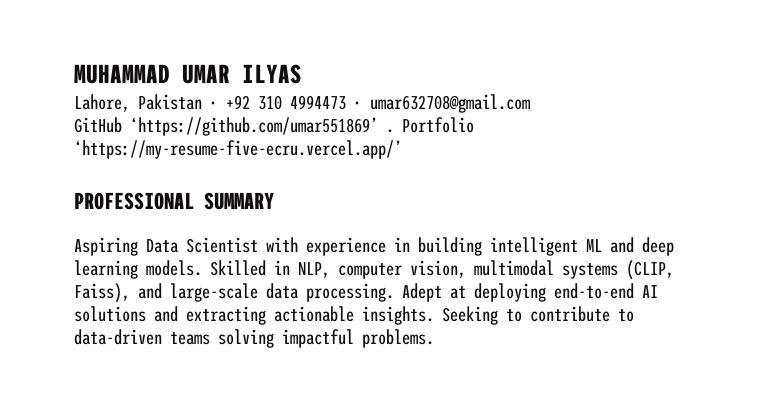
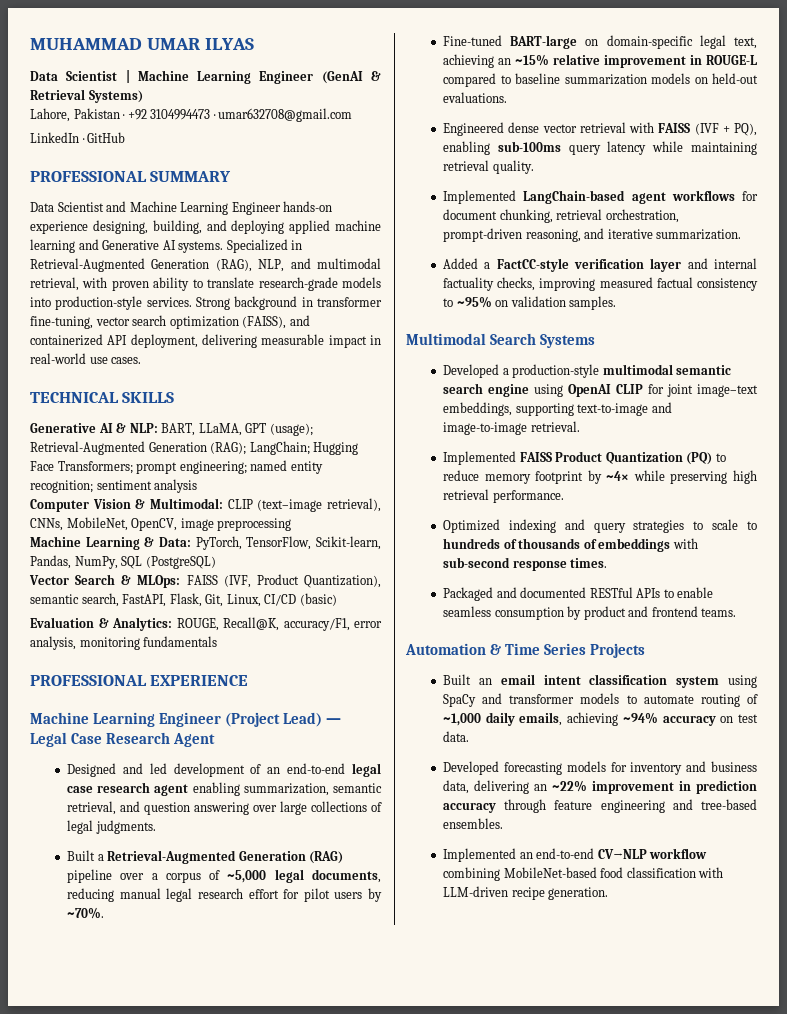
(302, 74) none -> [30,70,381,84] [30,89,143,103] // Data Scientist | Machine Learning Engineer (GenAI & Retrieval Systems)
[258,95,346,110] 310 4994473 -> [150,109,211,120] 3104994473
(530, 103) none -> [30,132,85,143] LinkedIn ·
[130,117,474,136] [74,140,402,159] ‘https://github.com/umar551869’ . Portfolio ‘https://my-resume-five-ecru.vercel.app/’ -> (126, 137) none
[74,237,674,256] [74,260,674,280] [74,283,658,303] [74,306,634,325] [74,329,434,348] Aspiring Data Scientist with experience in building intelligent ML and deep learning models. Skilled in NLP, computer vision, multimodal systems (CLIP, Faiss), and large-scale data processing. Adept at deploying end-to-end AI solutions and extracting actionable insights. Seeking to contribute to data-driven teams solving impactful problems. -> [30,201,333,215] [30,220,381,234] [30,239,303,253] [30,258,381,272] [30,277,381,291] [30,296,382,310] [30,315,310,329] [30,334,381,348] [30,353,142,364] [30,392,175,403] [30,423,313,436] [30,441,359,455] [30,460,323,474] [30,479,198,493] [30,498,381,512] [30,517,292,531] [30,536,381,550] [30,555,216,569] [29,574,381,588] [30,593,337,607] [30,617,382,631] [30,636,218,650] [30,675,249,686] [30,712,341,727] [30,732,215,747] [67,763,381,777] [67,782,382,796] [67,801,383,815] [67,820,156,834] [67,850,344,864] [67,869,381,883] [67,888,383,902] [67,907,105,919] [443,35,757,49] [443,54,757,68] [443,73,758,87] [443,92,508,103] [443,122,758,136] [443,141,757,155] [443,160,534,174] [443,190,758,204] [443,209,679,223] [443,228,742,242] [443,258,757,272] [443,277,758,291] [443,296,617,310] [406,333,595,348] [443,364,732,378] [443,383,758,397] [443,402,672,416] [443,421,580,435] [443,451,726,465] [443,470,757,484] [443,489,564,503] [443,519,757,533] [443,538,698,552] [443,557,608,571] [443,587,714,601] [443,606,737,620] [405,643,645,658] [443,674,757,688] [443,693,758,707] [443,712,758,726] [443,731,470,742] [443,761,757,775] [443,780,757,794] [443,799,757,813] [443,818,504,829] [443,848,708,862] [443,867,724,881] [443,886,609,900] Data Scientist and Machine Learning Engineer hands-on experience designing, building, and deploying applied machine learning and Generative AI systems. Specialized in Retrieval-Augmented Generation (RAG), NLP, and multimodal retrieval, with proven ability to translate research-grade models into production-style services. Strong background in transformer fine-tuning, vector search optimization (FAISS), and containerized API deployment, delivering measurable impact in real-world use cases. // TECHNICAL SKILLS // Generative AI & NLP: BART, LLaMA, GPT (usage); Retrieval-Augmented Generation (RAG); LangChain; Hugging Face Transformers; prompt engineering; named entity recognition; sentiment analysis // Computer Vision & Multimodal: CLIP (text–image retrieval), CNNs, MobileNet, OpenCV, image preprocessing // Machine Learning & Data: PyTorch, TensorFlow, Scikit-learn, Pandas, NumPy, SQL (PostgreSQL) // Vector Search & MLOps: FAISS (IVF, Product Quantization), semantic search, FastAPI, Flask, Git, Linux, CI/CD (basic) // Evaluation & Analytics: ROUGE, Recall@K, accuracy/F1, error analysis, monitoring fundamentals // PROFESSIONAL EXPERIENCE // Machine Learning Engineer (Project Lead) — Legal Case Research Agent // Designed and led development of an end-to-end legal case research agent enabling summarization, semantic retrieval, and question answering over large collections of legal judgments. // Built a Retrieval-Augmented Generation (RAG) pipeline over a corpus of ~5,000 legal documents, reducing manual legal research effort for pilot users by ~70%. // Fine-tuned BART-large on domain-specific legal text, achieving an ~15% relative improvement in ROUGE-L compared to baseline summarization models on held-out evaluations. // Engineered dense vector retrieval with FAISS (IVF + PQ), enabling sub-100ms query latency while maintaining retrieval quality. // Implemented LangChain-based agent workflows for document chunking, retrieval orchestration, prompt-driven reasoning, and iterative summarization. // Added a FactCC-style verification layer and internal factuality checks, improving measured factual consistency to ~95% on validation samples. // Multimodal Search Systems // Developed a production-style multimodal semantic search engine using OpenAI CLIP for joint image–text embeddings, supporting text-to-image and image-to-image retrieval. // Implemented FAISS Product Quantization (PQ) to reduce memory footprint by ~4× while preserving high retrieval performance. // Optimized indexing and query strategies to scale to hundreds of thousands of embeddings with sub-second response times. // Packaged and documented RESTful APIs to enable seamless consumption by product and frontend teams. // Automation & Time Series Projects // Built an email intent classification system using SpaCy and transformer models to automate routing of ~1,000 daily emails, achieving ~94% accuracy on test data. // Developed forecasting models for inventory and business data, delivering an ~22% improvement in prediction accuracy through feature engineering and tree-based ensembles. // Implemented an end-to-end CV→NLP workflow combining MobileNet-based food classification with LLM-driven recipe generation.

